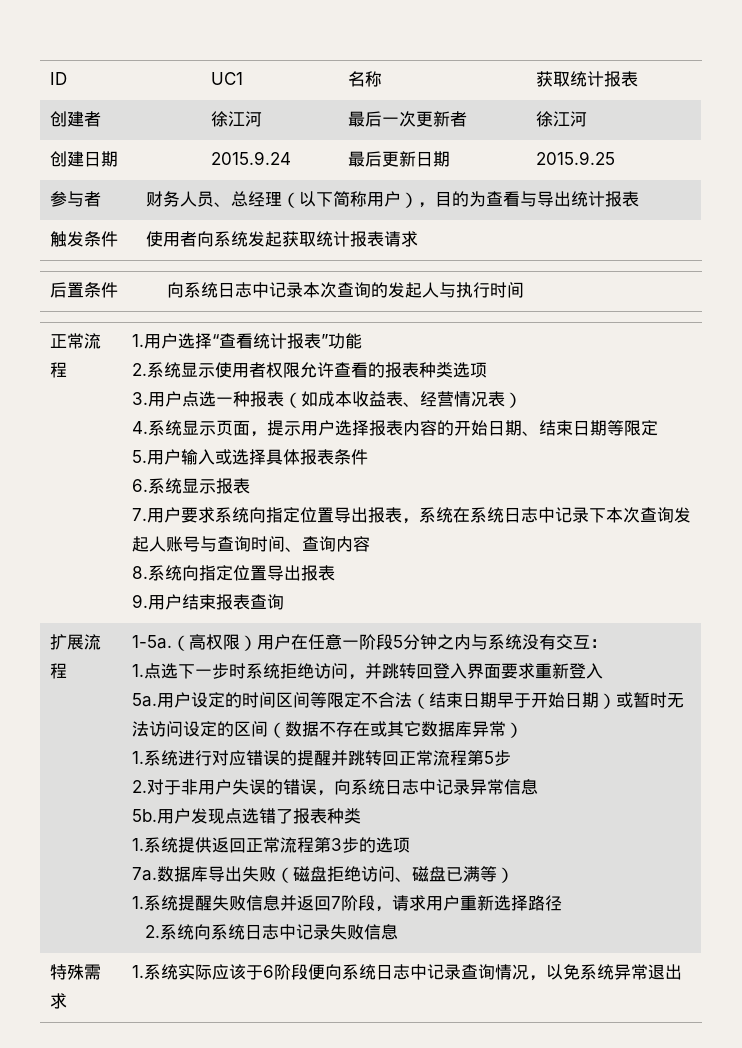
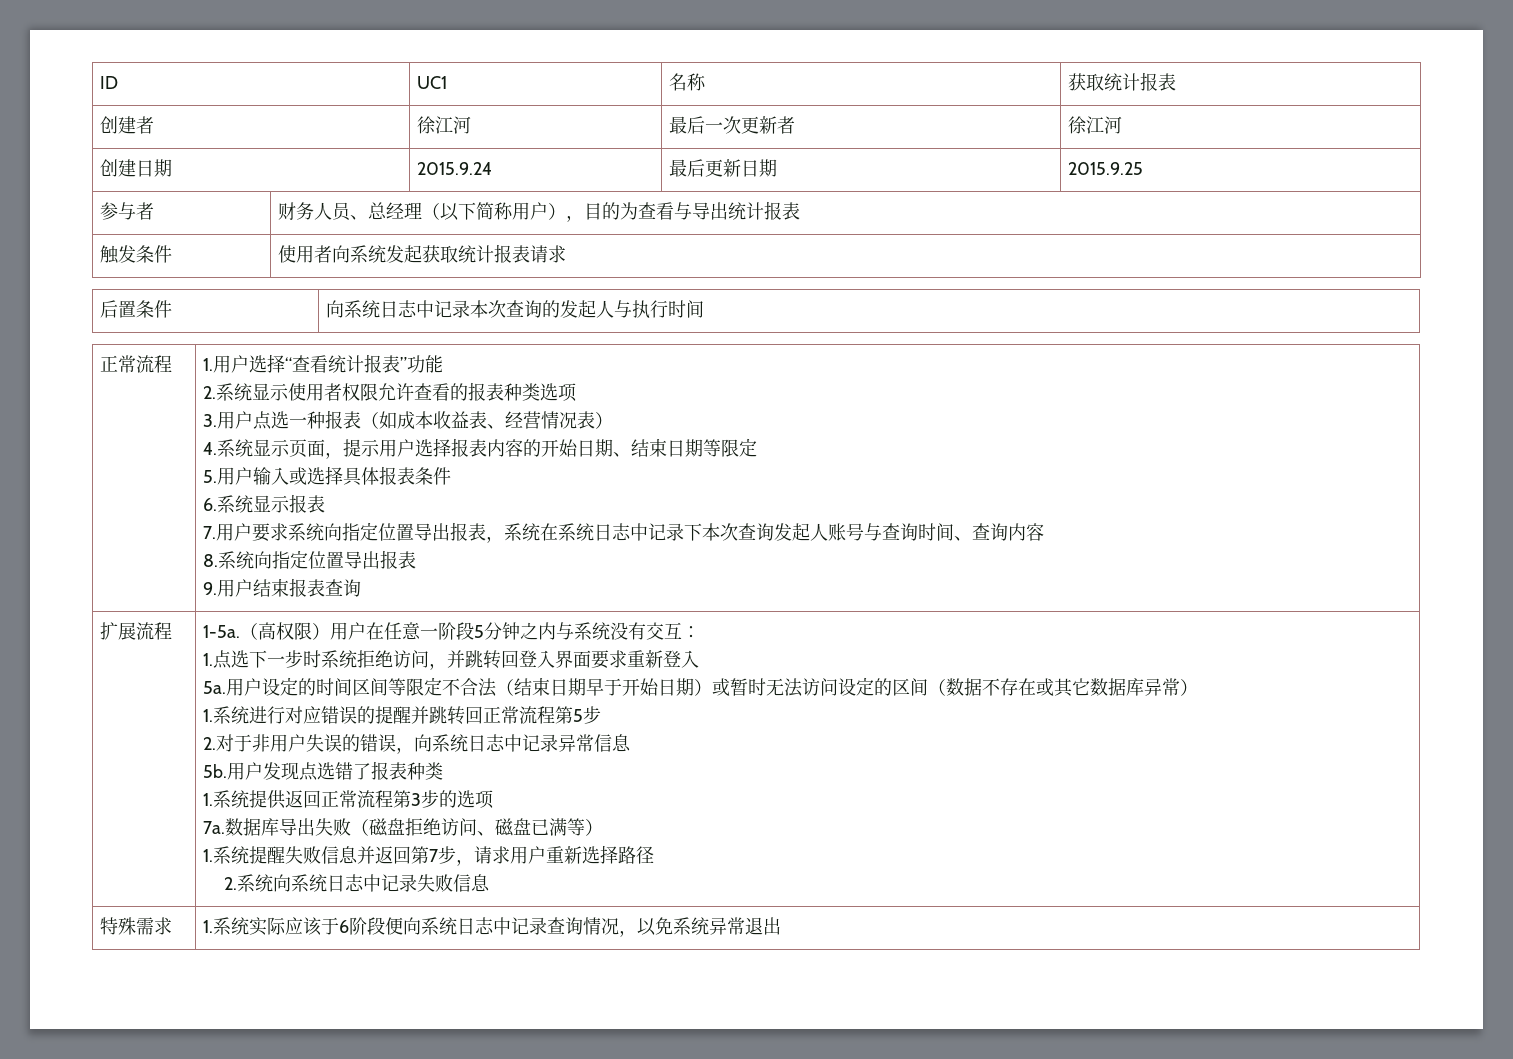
[331,895,376,911] 7阶段 -> [410,846,456,864] 第7步

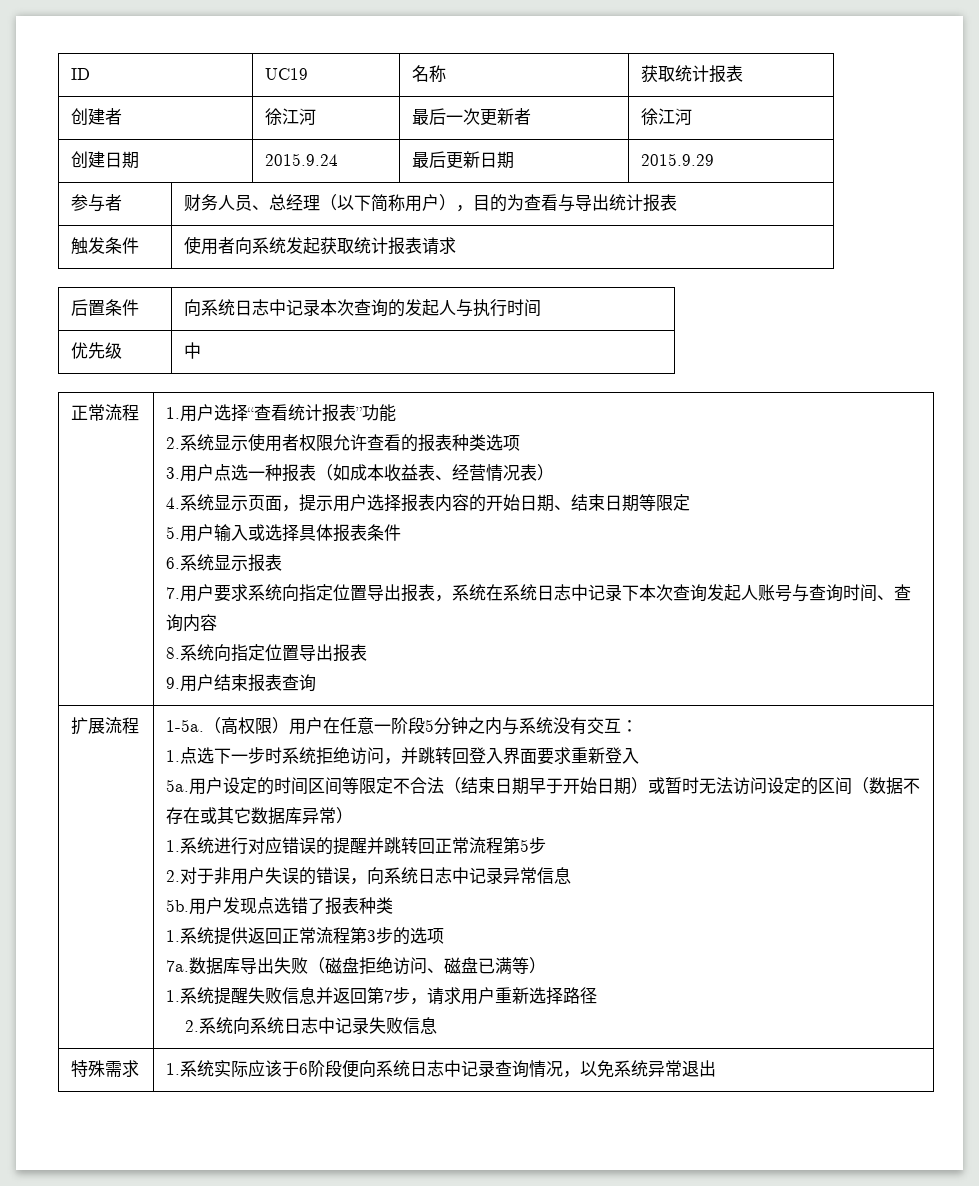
[416,76,447,89] UC1 -> [265,68,309,80] UC19
[1067,162,1143,175] 2015.9.25 -> [641,153,715,166] 2015.9.29
(704, 309) none -> [71,342,123,359] [184,342,202,359] // 优先级 | 中

